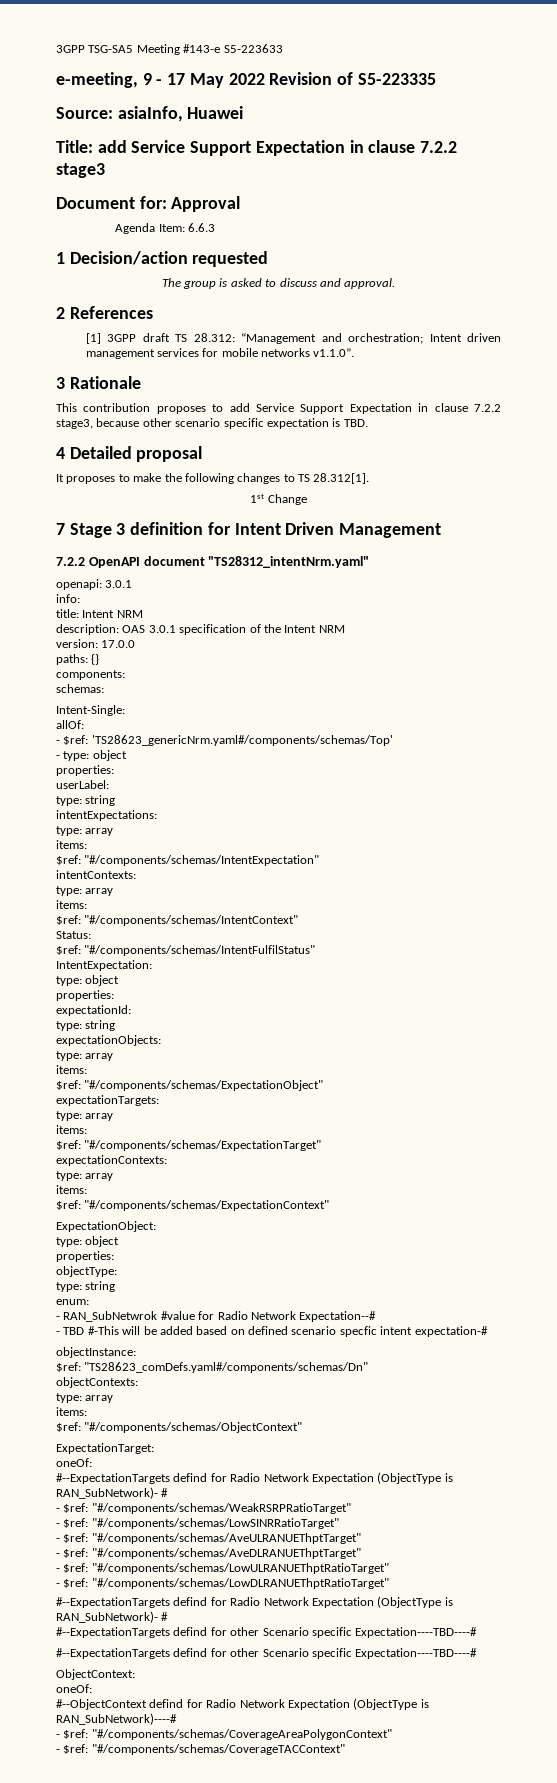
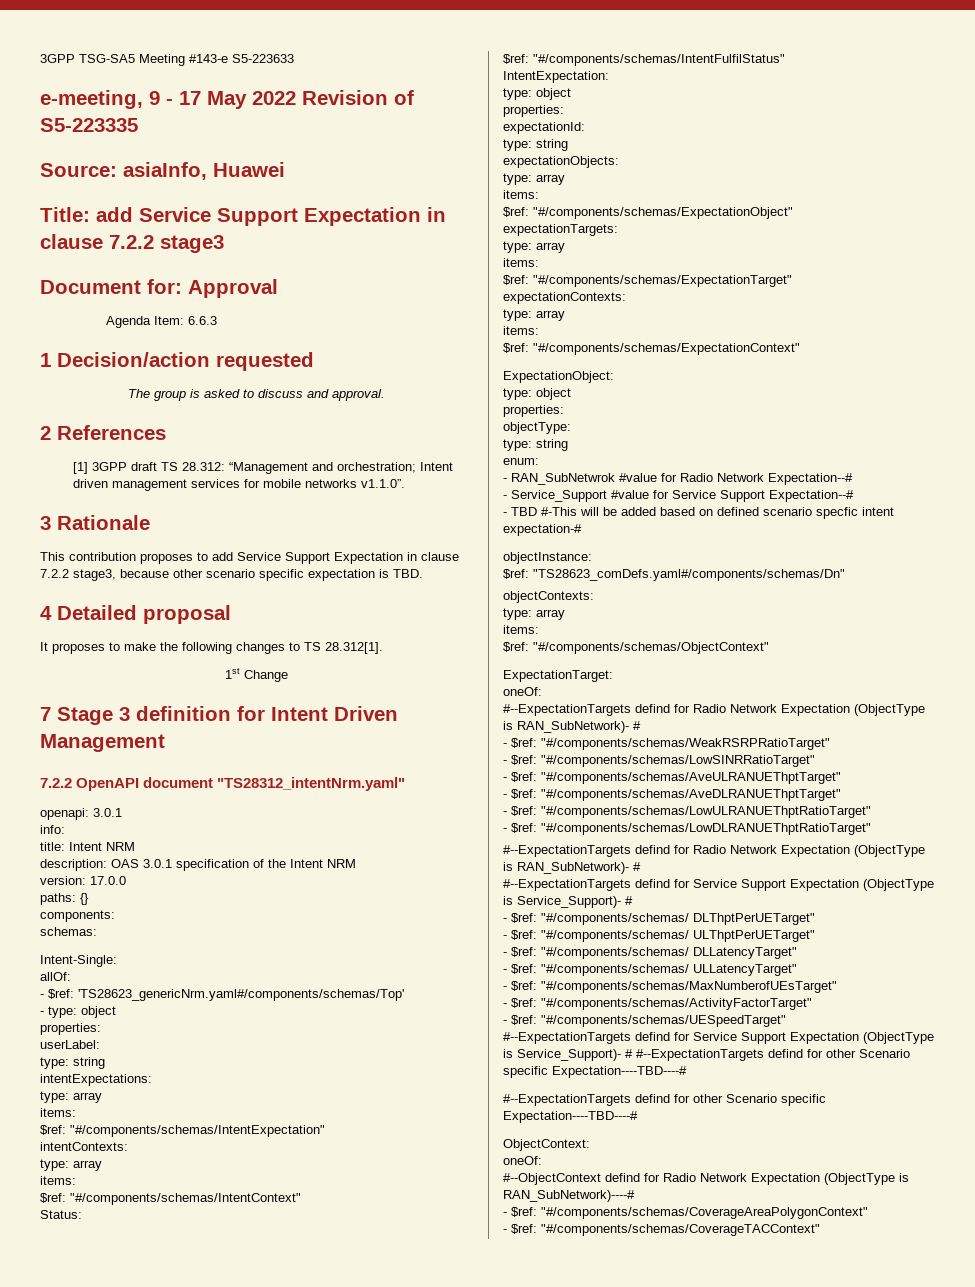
(377, 1316) none -> [503,490,854,502] // - Service_Support #value for Service Support Expectation--#
(227, 1631) none -> [693,879,934,891] [503,896,633,908] [503,913,815,925] [503,930,815,942] [503,947,797,959] [503,964,797,976] [503,981,837,993] [503,998,812,1010] [503,1015,786,1027] [503,1032,934,1044] [503,1049,823,1061] Service Support Expectation (ObjectType is Service_Support)- # // - $ref: "#/components/schemas/ DLThptPerUETarget" // - $ref: "#/components/schemas/ ULThptPerUETarget" // - $ref: "#/components/schemas/ DLLatencyTarget" // - $ref: "#/components/schemas/ ULLatencyTarget" // - $ref: "#/components/schemas/MaxNumberofUEsTarget" // - $ref: "#/components/schemas/ActivityFactorTarget" // - $ref: "#/components/schemas/UESpeedTarget" // #--ExpectationTargets defind for Service Support Expectation (ObjectType is Service_Support)- # #--ExpectationTargets defind for

